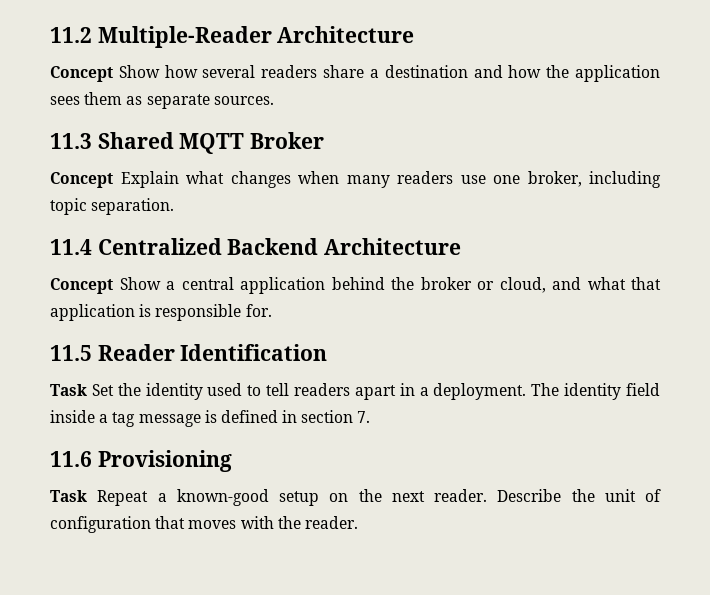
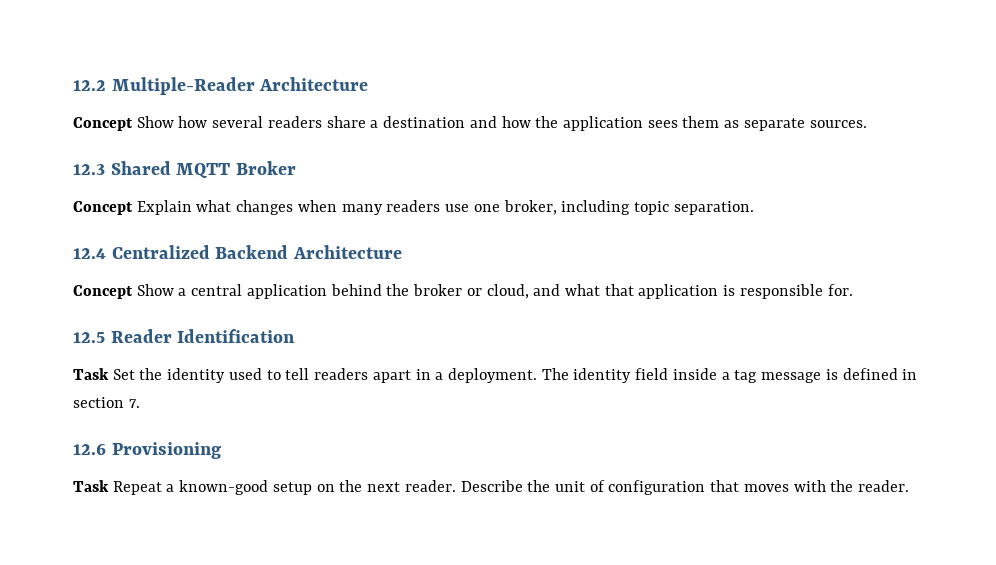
[50,27,92,43] 11.2 -> [73,80,106,91] 12.2
[50,133,92,149] 11.3 -> [73,164,105,175] 12.3
[50,239,92,255] 11.4 -> [73,248,106,259] 12.4
[50,345,92,361] 11.5 -> [73,332,105,343] 12.5
[50,451,92,467] 11.6 -> [73,444,106,455] 12.6

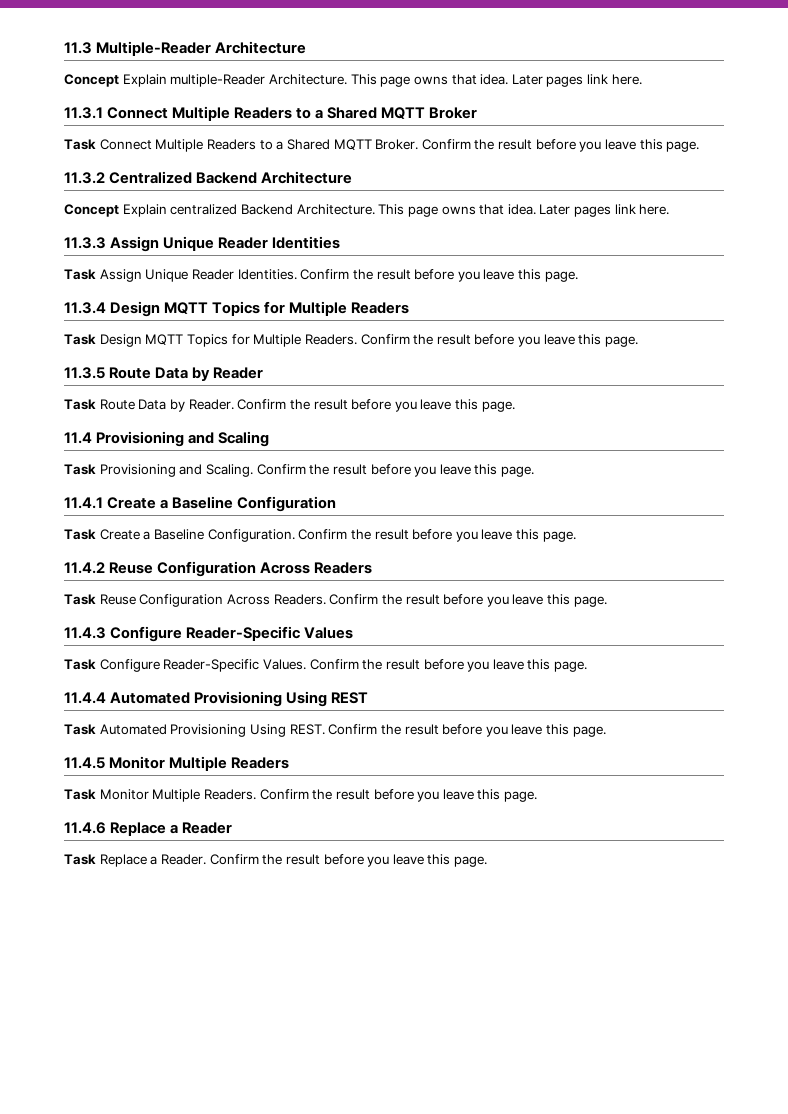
[73,80,106,91] 12.2 -> [64,42,92,54] 11.3
[136,116,867,131] [73,161,296,178] [73,200,754,215] [73,245,402,259] [73,284,853,299] [73,329,296,343] [73,368,918,383] [73,397,140,408] [73,442,221,459] [73,480,910,495] Show how several readers share a destination and how the application sees them as separate sources. // 12.3 Shared MQTT Broker // Concept Explain what changes when many readers use one broker, including topic separation. // 12.4 Centralized Backend Architecture // Concept Show a central application behind the broker or cloud, and what that application is responsible for. // 12.5 Reader Identification // Task Set the identity used to tell readers apart in a deployment. The identity field inside a tag message is defined in section 7. // 12.6 Provisioning // Task Repeat a known-good setup on the next reader. Describe the unit of configuration that moves with the reader. -> [122,74,642,87] [64,106,478,121] [64,139,700,152] [64,171,353,184] [64,204,670,217] [64,236,341,252] [64,269,578,282] [64,301,410,317] [64,334,639,347] [64,367,264,381] [64,399,515,412] [64,431,270,447] [64,464,535,477] [64,496,337,512] [64,529,576,542] [64,561,373,577] [64,594,607,607] [64,626,354,642] [64,659,588,672] [64,691,369,707] [64,724,606,737] [64,756,290,771] [64,789,538,802] [64,822,233,836] [64,854,488,867] Explain multiple-Reader Architecture. This page owns that idea. Later pages link here. // 11.3.1 Connect Multiple Readers to a Shared MQTT Broker // Task Connect Multiple Readers to a Shared MQTT Broker. Confirm the result before you leave this page. // 11.3.2 Centralized Backend Architecture // Concept Explain centralized Backend Architecture. This page owns that idea. Later pages link here. // 11.3.3 Assign Unique Reader Identities // Task Assign Unique Reader Identities. Confirm the result before you leave this page. // 11.3.4 Design MQTT Topics for Multiple Readers // Task Design MQTT Topics for Multiple Readers. Confirm the result before you leave this page. // 11.3.5 Route Data by Reader // Task Route Data by Reader. Confirm the result before you leave this page. // 11.4 Provisioning and Scaling // Task Provisioning and Scaling. Confirm the result before you leave this page. // 11.4.1 Create a Baseline Configuration // Task Create a Baseline Configuration. Confirm the result before you leave this page. // 11.4.2 Reuse Configuration Across Readers // Task Reuse Configuration Across Readers. Confirm the result before you leave this page. // 11.4.3 Configure Reader-Specific Values // Task Configure Reader-Specific Values. Confirm the result before you leave this page. // 11.4.4 Automated Provisioning Using REST // Task Automated Provisioning Using REST. Confirm the result before you leave this page. // 11.4.5 Monitor Multiple Readers // Task Monitor Multiple Readers. Confirm the result before you leave this page. // 11.4.6 Replace a Reader // Task Replace a Reader. Confirm the result before you leave this page.

